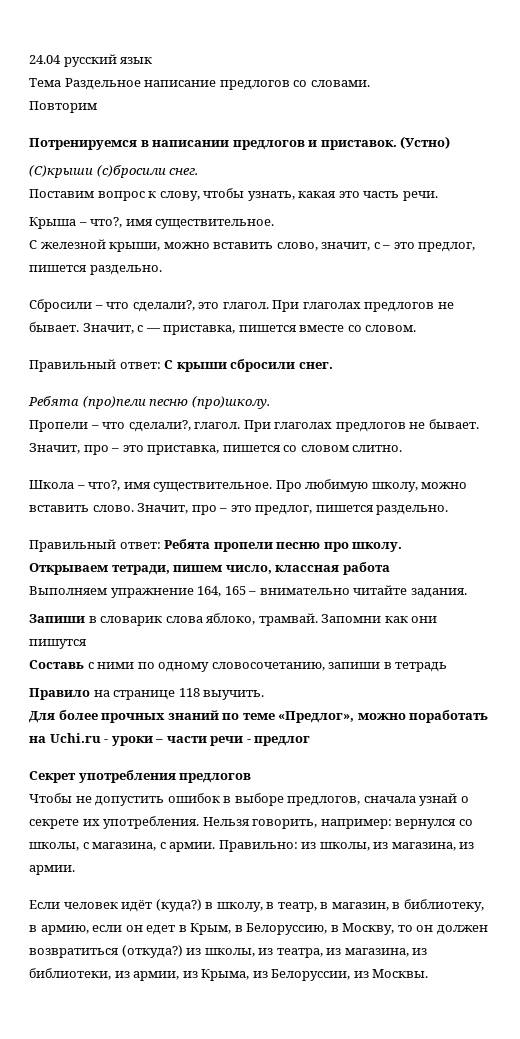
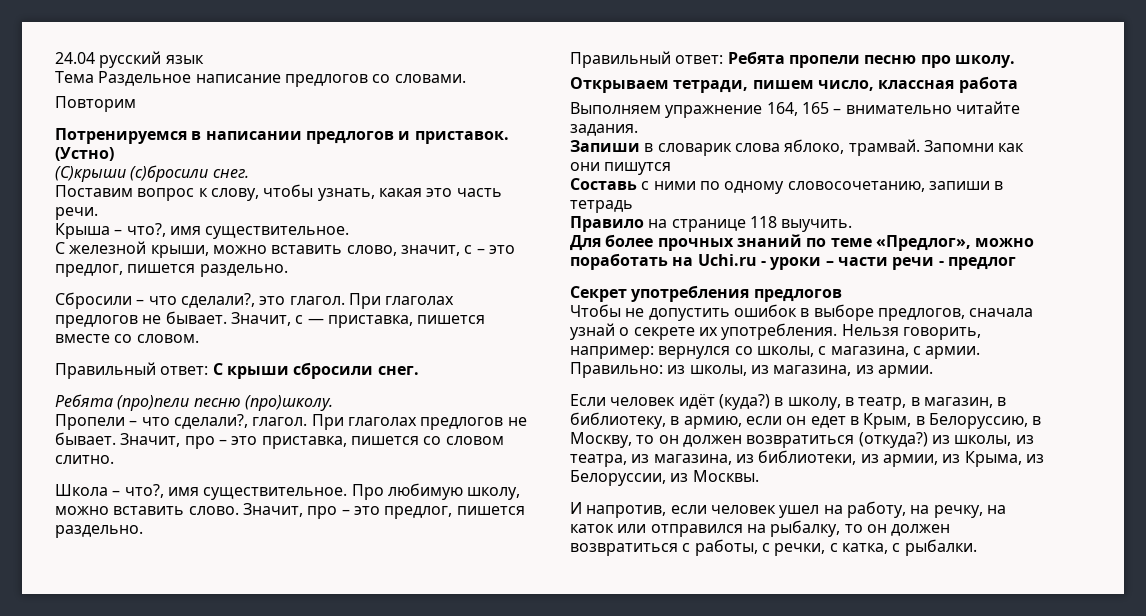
(429, 973) none -> [570,501,1006,518] [570,520,951,537] [570,539,977,556] // И напротив, если человек ушел на работу, на речку, на каток или отправился на рыбалку, то он должен возвратиться с работы, с речки, с катка, с рыбалки.

